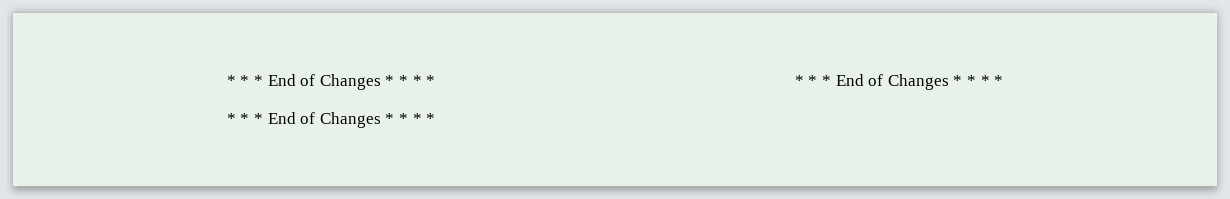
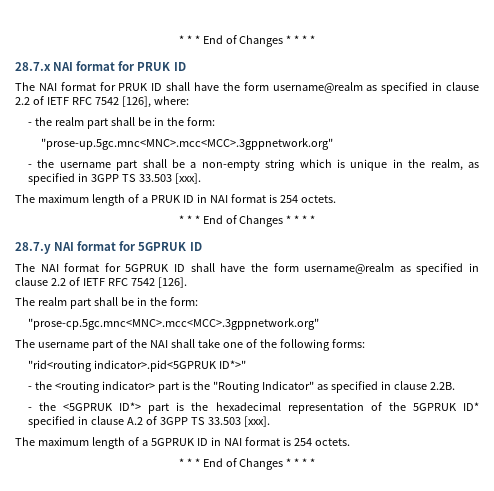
(436, 80) none -> [15,61,186,71] [15,82,479,94] [15,96,189,108] [27,117,215,129] [40,138,333,150] [27,159,479,171] [27,173,201,185] [15,194,336,206] // 28.7.x NAI format for PRUK ID // The NAI format for PRUK ID shall have the form username@realm as specified in clause 2.2 of IETF RFC 7542 [126], where: // - the realm part shall be in the form: // "prose-up.5gc.mnc<MNC>.mcc<MCC>.3gppnetwork.org" // - the username part shall be a non-empty string which is unique in the realm, as specified in 3GPP TS 33.503 [xxx]. // The maximum length of a PRUK ID in NAI format is 254 octets.
(436, 118) none -> [15,241,202,254] [15,263,480,275] [15,277,187,288] [15,297,198,309] [27,318,319,330] [15,339,365,351] [27,360,246,372] [27,381,455,393] [27,402,480,414] [27,416,270,428] [15,437,350,449] // 28.7.y NAI format for 5GPRUK ID // The NAI format for 5GPRUK ID shall have the form username@realm as specified in clause 2.2 of IETF RFC 7542 [126]. // The realm part shall be in the form: // "prose-cp.5gc.mnc<MNC>.mcc<MCC>.3gppnetwork.org" // The username part of the NAI shall take one of the following forms: // "rid<routing indicator>.pid<5GPRUK ID*>" // - the <routing indicator> part is the "Routing Indicator" as specified in clause 2.2B. // - the <5GPRUK ID*> part is the hexadecimal representation of the 5GPRUK ID* specified in clause A.2 of 3GPP TS 33.503 [xxx]. // The maximum length of a 5GPRUK ID in NAI format is 254 octets.

